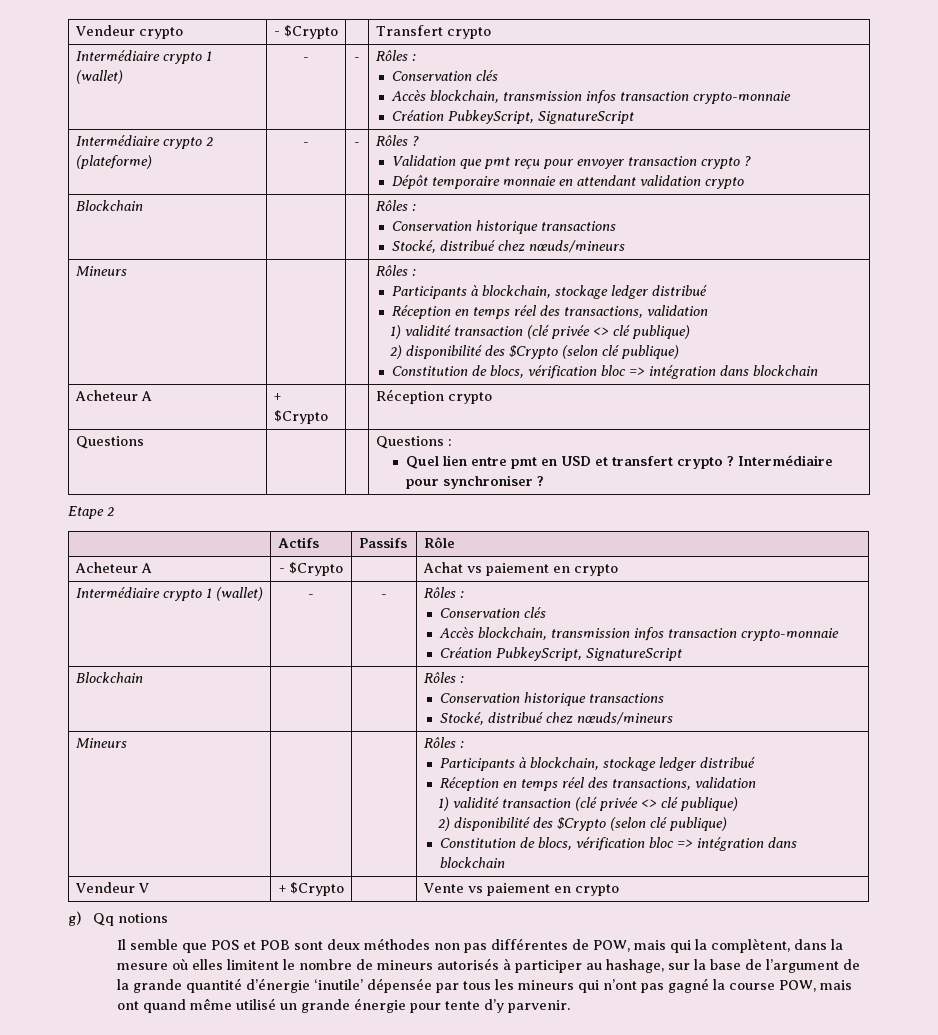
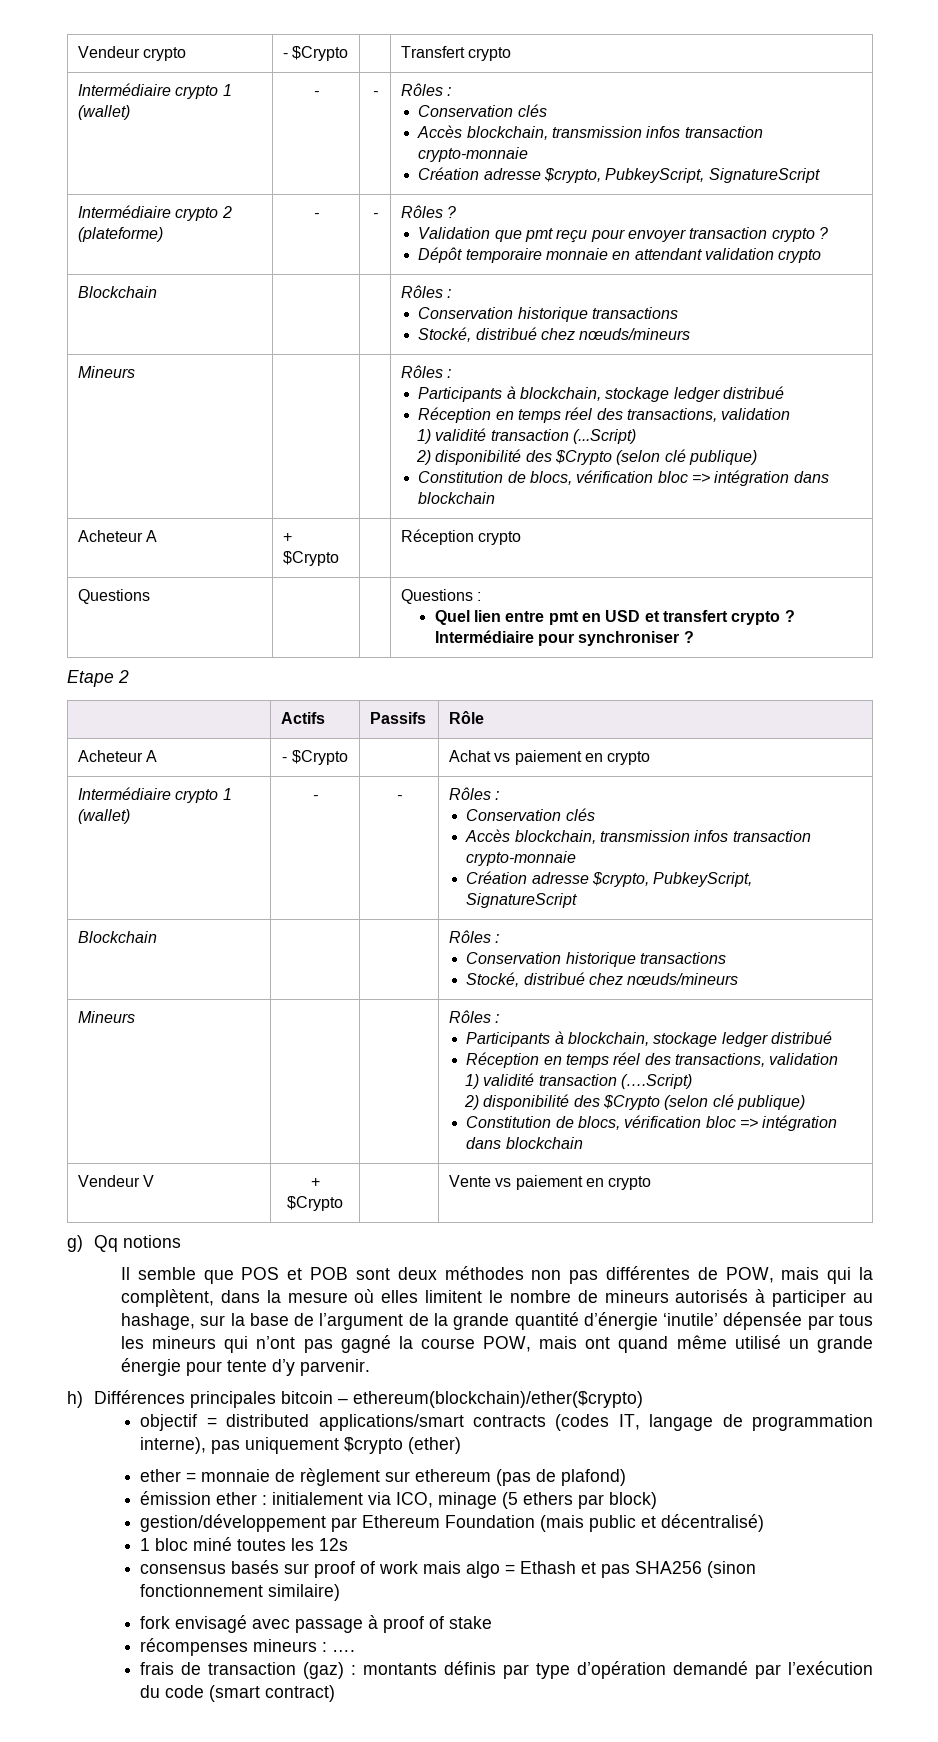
(444, 115) none -> [483,168,602,183] adresse $crypto,
[527,325,691,339] (clé privée <> clé publique) -> [573,429,637,444] (...Script)
(492, 652) none -> [531,872,650,887] adresse $crypto,
[575,797,739,811] (clé privée <> clé publique) -> [621,1074,693,1089] (….Script)
(571, 1006) none -> [67,1390,644,1408] [140,1414,873,1431] [140,1437,462,1454] [140,1468,627,1486] [140,1491,658,1509] [140,1514,765,1532] [140,1537,349,1551] [140,1560,757,1578] [140,1584,341,1601] [140,1615,493,1633] [140,1638,356,1656] [140,1661,873,1679] [140,1685,336,1702] // h) Différences principales bitcoin – ethereum(blockchain)/ether($crypto) // objectif = distributed applications/smart contracts (codes IT, langage de programmation interne), pas uniquement $crypto (ether) // ether = monnaie de règlement sur ethereum (pas de plafond) // émission ether : initialement via ICO, minage (5 ethers par block) // gestion/développement par Ethereum Foundation (mais public et décentralisé) // 1 bloc miné toutes les 12s // consensus basés sur proof of work mais algo = Ethash et pas SHA256 (sinon fonctionnement similaire) // fork envisagé avec passage à proof of stake // récompenses mineurs : …. // frais de transaction (gaz) : montants définis par type d’opération demandé par l’exécution du code (smart contract)

